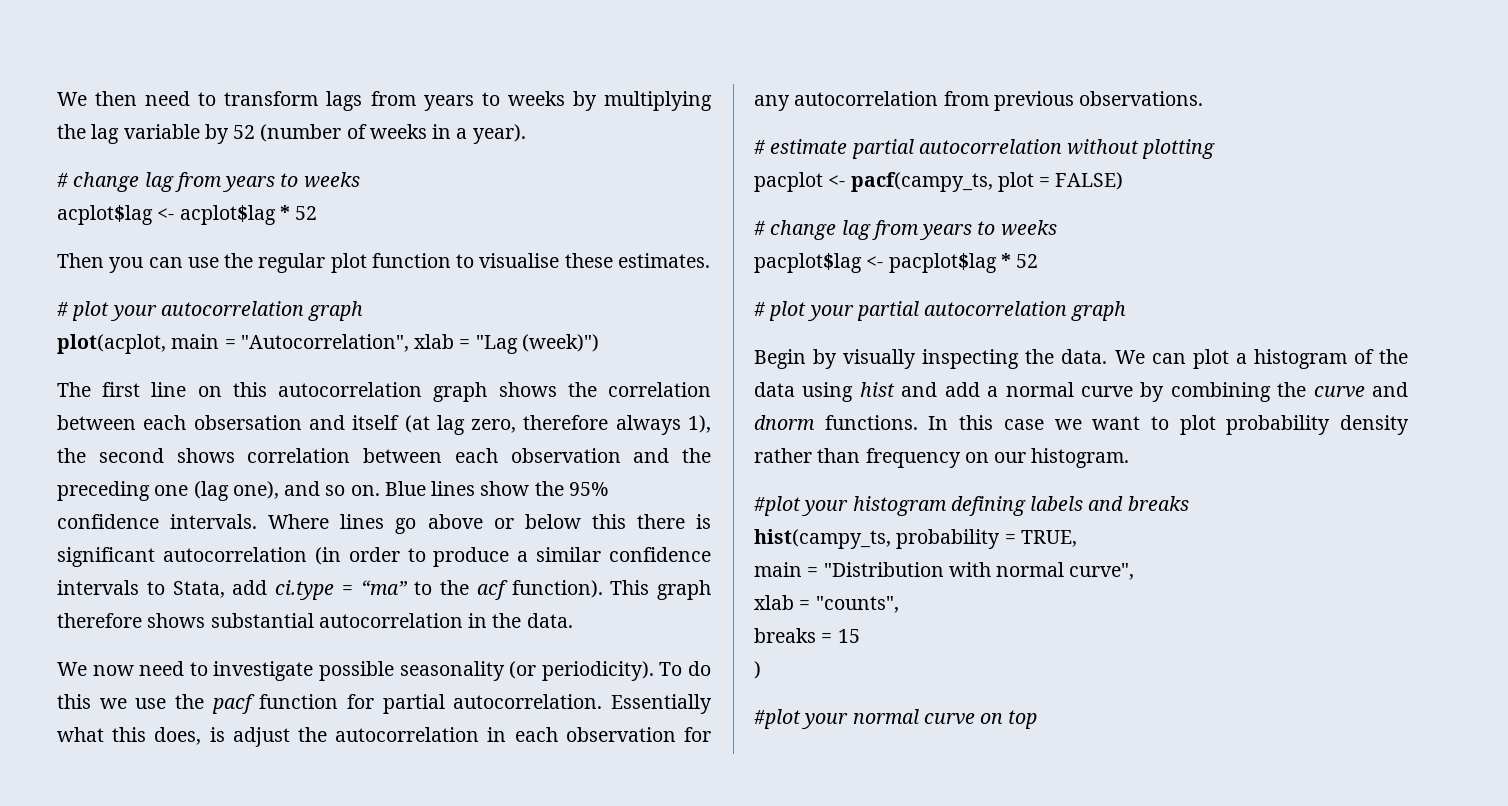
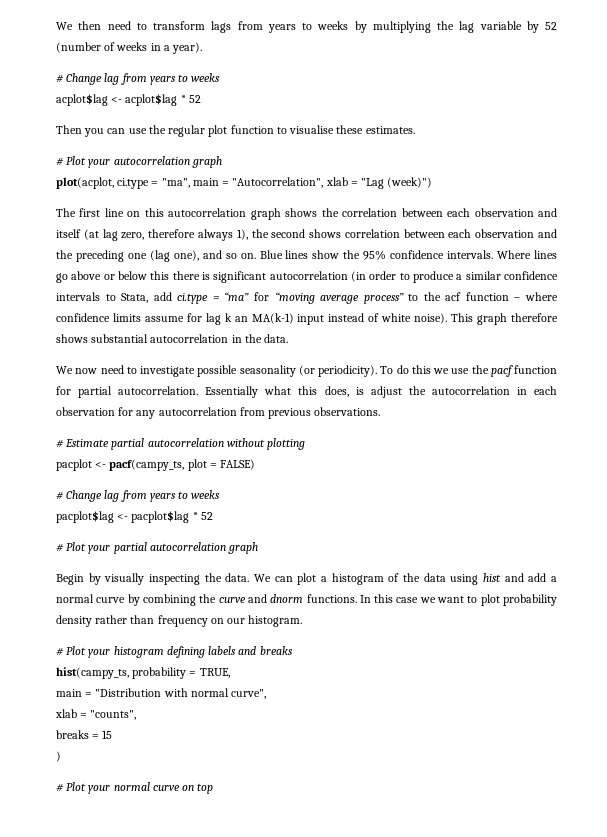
[73,172,140,192] change -> [66,73,103,85] Change
[72,301,110,321] plot -> [66,156,87,165] Plot
(166, 344) none -> [117,178,190,189] ci.type = "ma",
[193,415,302,430] obsersation -> [474,208,534,217] observation
[414,580,603,600] to the acf function). -> [253,292,558,304] [56,313,448,325] for “moving average process” to the acf function – where confidence limits assume for lag k an MA(k-1) input instead of white noise).
[770,139,848,154] estimate -> [65,439,110,447] Estimate
[770,220,837,240] change -> [66,490,103,502] Change
[769,301,807,321] plot -> [66,542,87,551] Plot
[754,496,801,516] #plot -> [56,646,87,656] # Plot
[754,709,801,729] #plot -> [56,782,87,792] # Plot

